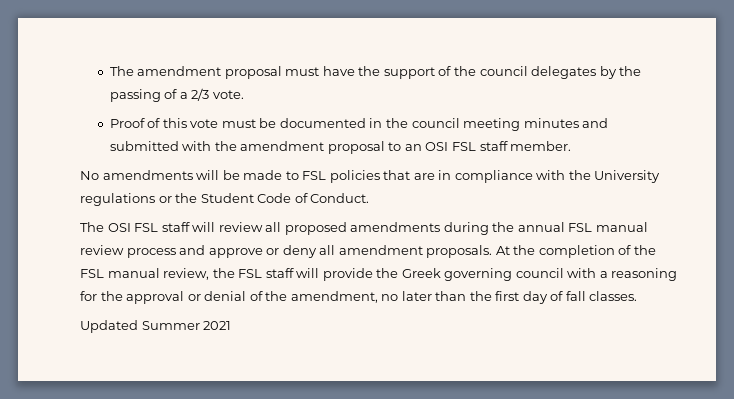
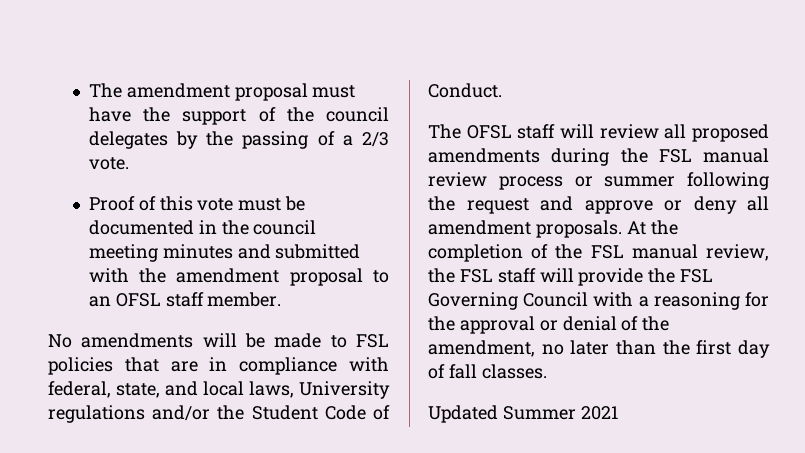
[425,142,476,151] OSI FSL -> [115,293,161,307] OFSL
[568,170,591,180] the -> [48,381,294,398] federal, state, and local laws,
[158,196,172,203] or -> [152,405,211,421] and/or
[107,223,159,232] OSI FSL -> [466,125,512,139] OFSL
[517,222,565,232] annual -> (648, 155) none
(176, 253) none -> [574,172,769,190] [428,196,529,214] or summer following the request
[401,268,564,281] Greek governing council -> [680,269,714,283] [428,292,589,310] FSL Governing Council

